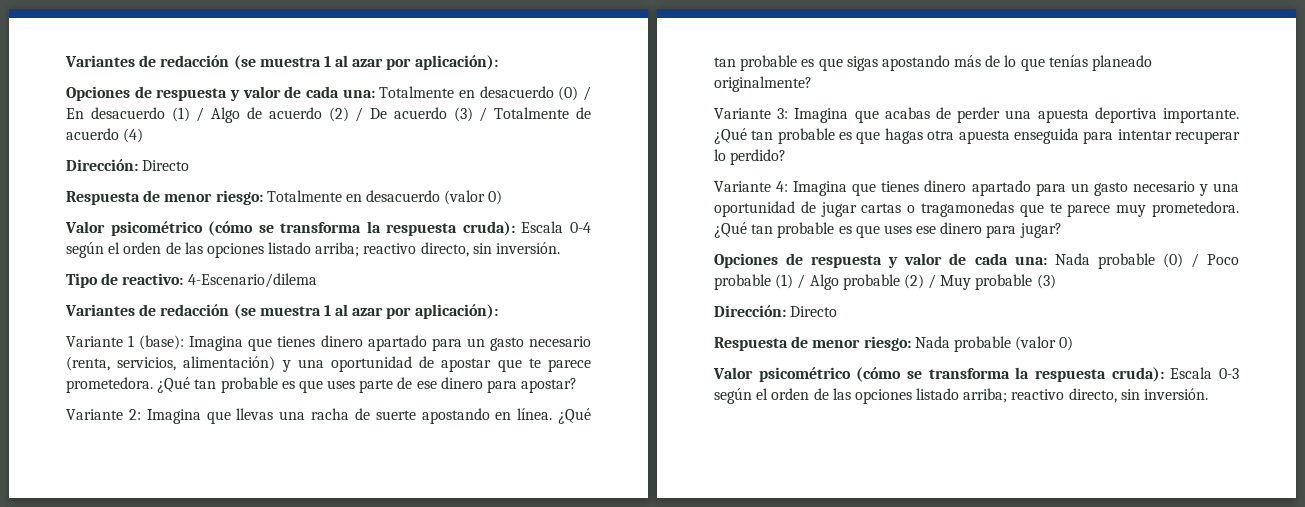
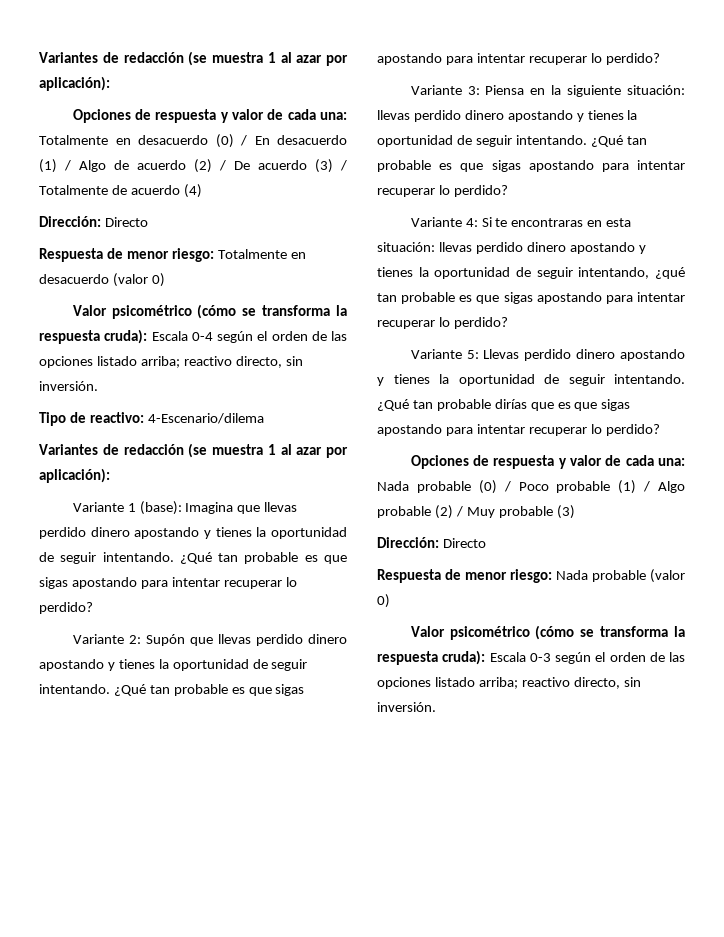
[277,335,592,351] [66,356,591,372] [66,377,578,393] [66,408,591,424] [714,55,1153,71] [714,76,812,92] [714,107,1239,123] [714,128,1079,144] tienes dinero apartado para un gasto necesario (renta, servicios, alimentación) y una oportunidad de apostar que te parece prometedora. ¿Qué tan probable es que uses parte de ese dinero para apostar? // Variante 2: Imagina que llevas una racha de suerte apostando en línea. ¿Qué tan probable es que sigas apostando más de lo que tenías planeado originalmente? // Variante 3: Imagina que acabas de perder una apuesta deportiva importante. ¿Qué tan probable es que hagas otra apuesta enseguida -> [264,502,298,512] [39,527,347,539] [39,552,347,564] [39,577,297,589] [39,602,93,614] [72,634,347,646] [39,659,308,671] [39,684,305,696] [377,53,660,65] [410,85,685,97] [377,110,638,122] [377,135,647,147] [377,160,594,172] llevas perdido dinero apostando y tienes la oportunidad de seguir intentando. ¿Qué tan probable es que sigas apostando para intentar recuperar lo perdido? // Variante 2: Supón que llevas perdido dinero apostando y tienes la oportunidad de seguir intentando. ¿Qué tan probable es que sigas apostando para intentar recuperar lo perdido? // Variante 3: Piensa en la siguiente situación: llevas perdido dinero apostando y tienes la oportunidad de seguir intentando. ¿Qué tan probable es que sigas apostando
[793,180,1239,196] [714,201,1239,217] [714,222,1062,238] Imagina que tienes dinero apartado para un gasto necesario y una oportunidad de jugar cartas o tragamonedas que te parece muy prometedora. ¿Qué tan probable es que uses ese dinero para jugar? -> [481,217,632,227] [377,242,646,254] [377,267,685,279] [377,292,685,304] [377,317,508,329] [410,349,685,361] [377,374,685,386] [377,399,631,411] [377,424,660,436] Si te encontraras en esta situación: llevas perdido dinero apostando y tienes la oportunidad de seguir intentando, ¿qué tan probable es que sigas apostando para intentar recuperar lo perdido? // Variante 5: Llevas perdido dinero apostando y tienes la oportunidad de seguir intentando. ¿Qué tan probable dirías que es que sigas apostando para intentar recuperar lo perdido?

